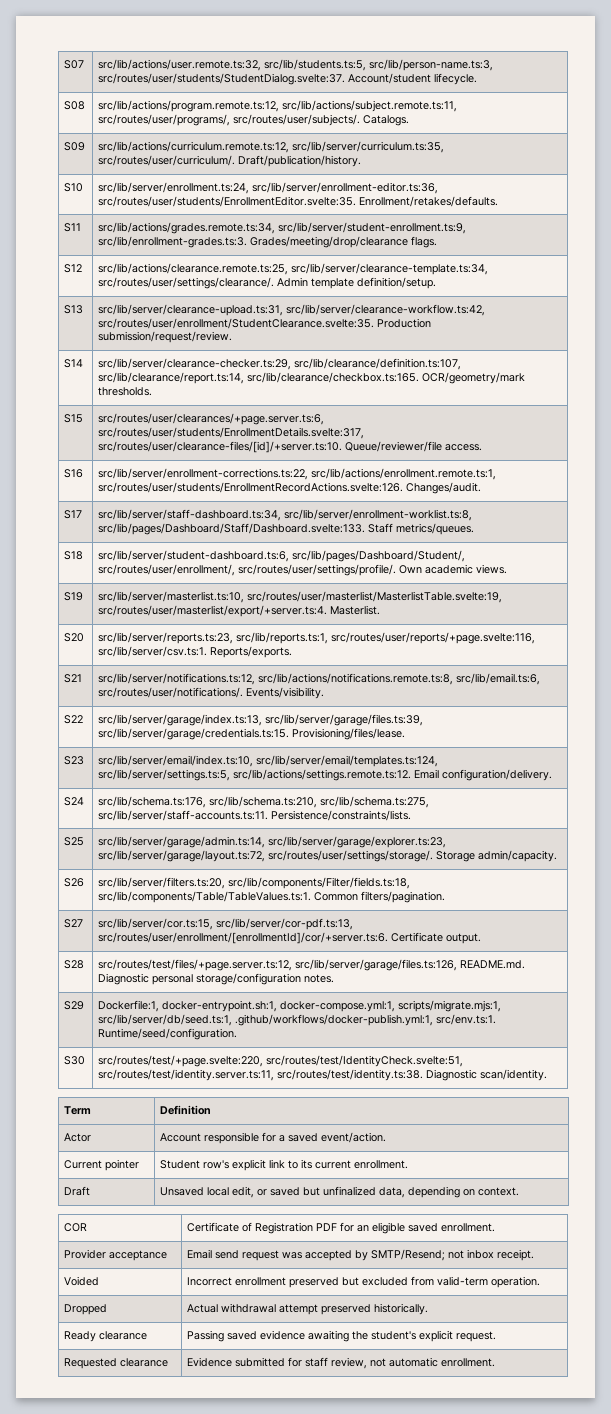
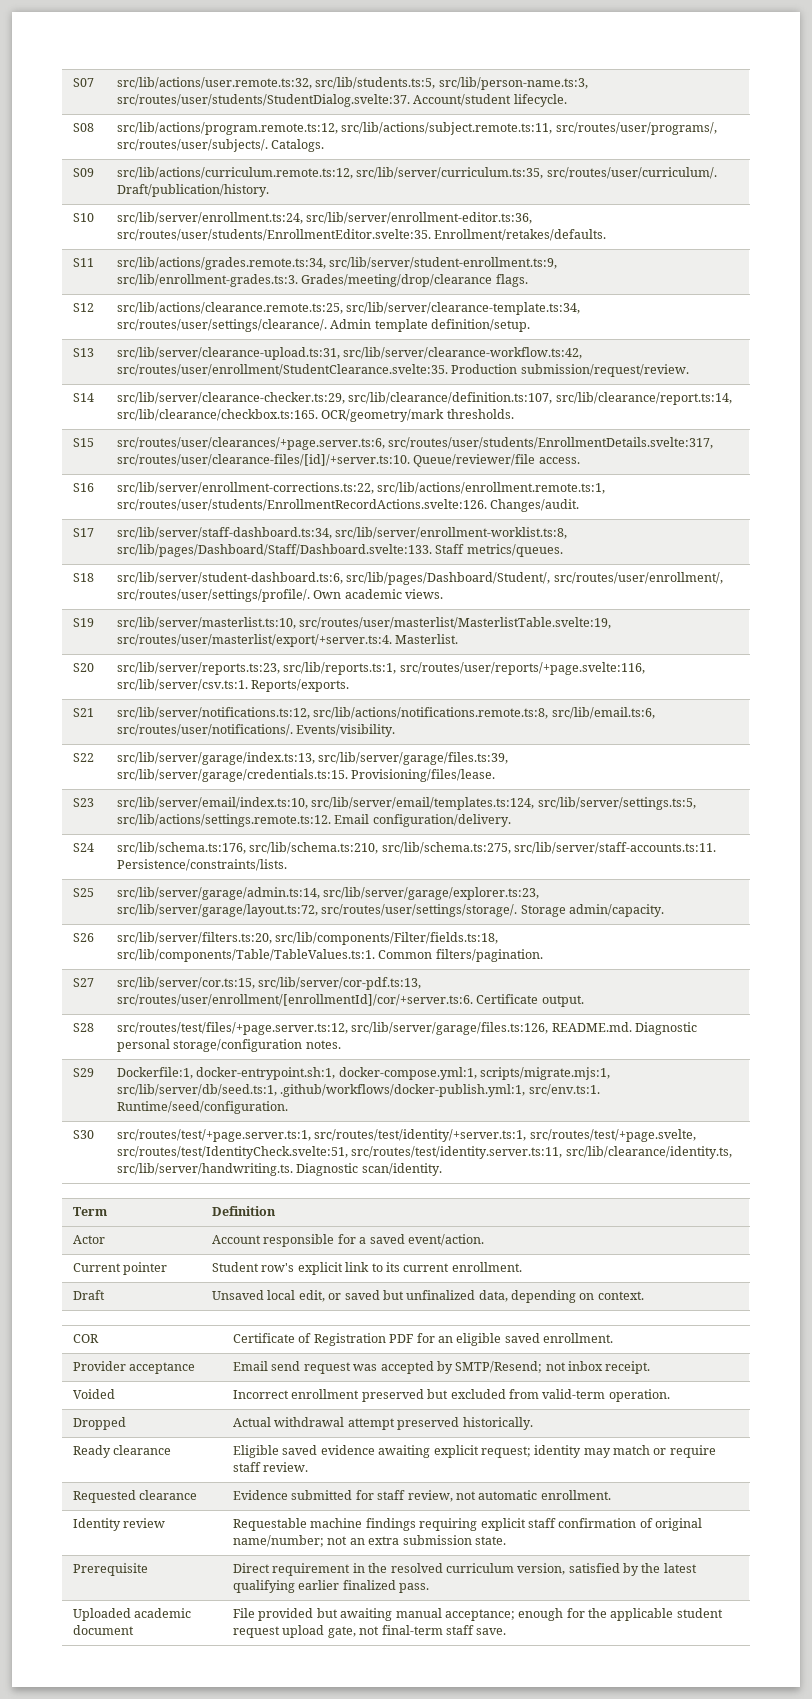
[98,1055,464,1067] [98,1069,424,1081] src/routes/test/+page.svelte:220, src/routes/test/IdentityCheck.svelte:51, src/routes/test/identity.server.ts:11, src/routes/test/identity.ts:38. -> [117,1129,696,1142] [117,1146,732,1159] [117,1163,294,1176] src/routes/test/+page.server.ts:1, src/routes/test/identity/+server.ts:1, src/routes/test/+page.svelte, src/routes/test/IdentityCheck.svelte:51, src/routes/test/identity.server.ts:11, src/lib/clearance/identity.ts, src/lib/server/handwriting.ts.
[187,1330,225,1342] Passing -> [233,1445,280,1458] Eligible
[352,1330,497,1342] the student's explicit request. -> [433,1445,716,1458] [233,1462,309,1472] explicit request; identity may match or require staff review.
(496, 1362) none -> [73,1518,166,1531] [233,1518,703,1531] [233,1535,506,1547] [73,1563,149,1576] [233,1563,697,1576] [233,1580,430,1593] [73,1608,192,1621] [73,1625,135,1635] [233,1608,723,1621] [233,1625,507,1638] // Identity review | Requestable machine findings requiring explicit staff confirmation of original name/number; not an extra submission state. // Prerequisite | Direct requirement in the resolved curriculum version, satisfied by the latest qualifying earlier finalized pass. // Uploaded academic document | File provided but awaiting manual acceptance; enough for the applicable student request upload gate, not final-term staff save.

